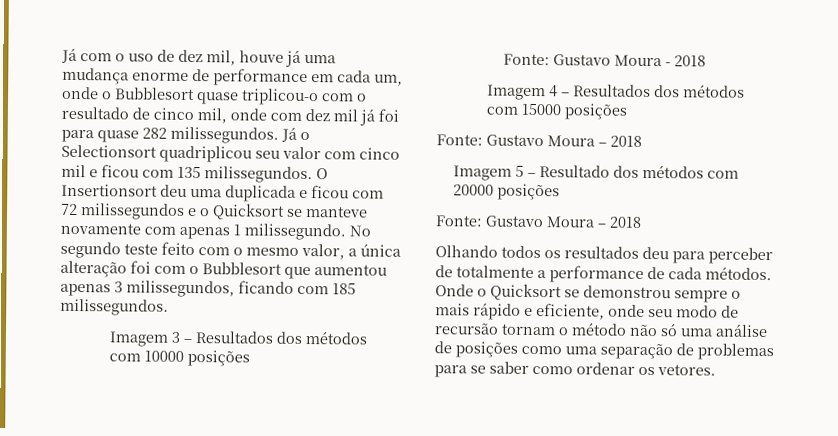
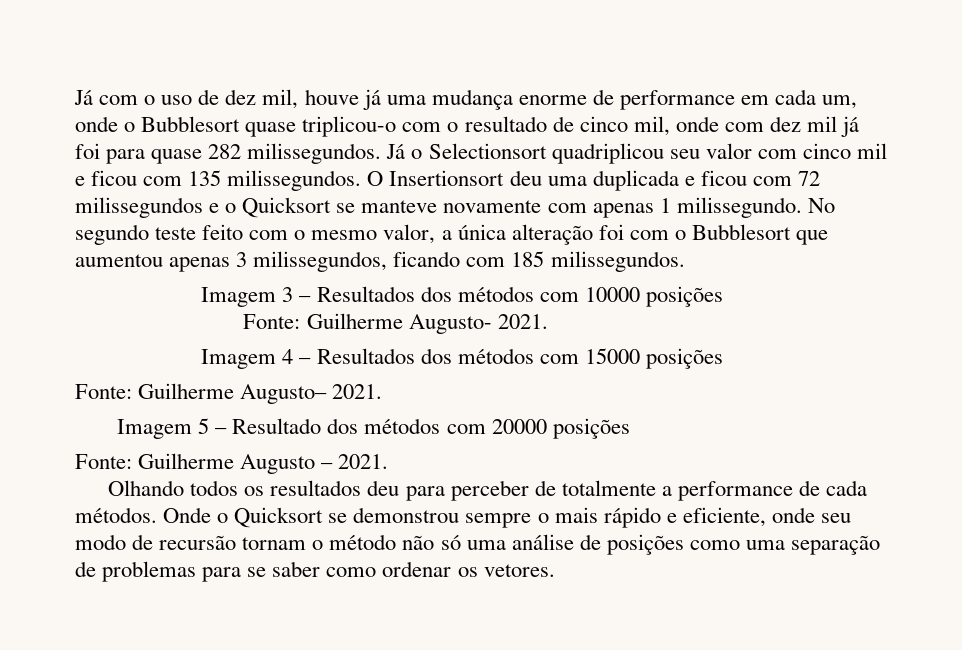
[553,54,707,67] Gustavo Moura - 2018 -> [306,313,548,334] Guilherme Augusto- 2021.
[486,134,642,147] Gustavo Moura – 2018 -> [138,383,383,404] Guilherme Augusto– 2021.
[485,215,642,228] Gustavo Moura – 2018 -> [138,453,389,474] Guilherme Augusto – 2021.

